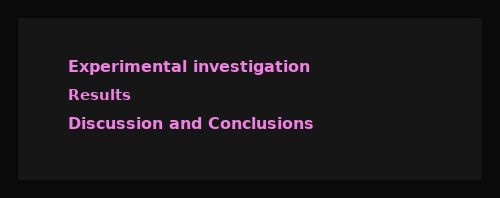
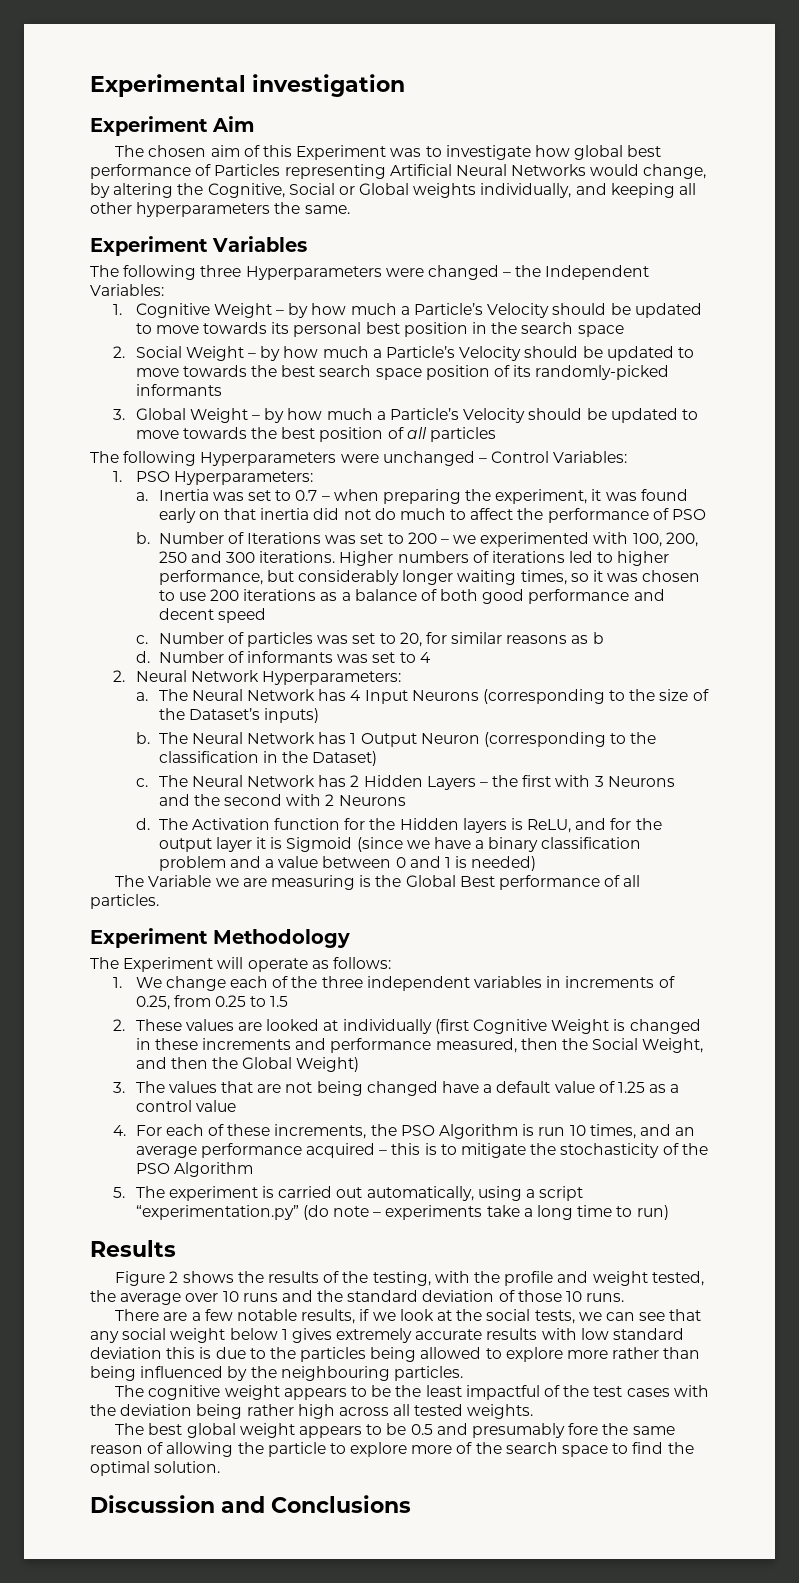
[68,89,131,100] Results -> [90,116,254,136] [115,145,662,160] [90,164,707,179] [90,183,697,198] [90,202,350,217] [90,236,307,256] [90,265,650,280] [90,284,164,296] [112,303,702,318] [135,322,624,337] [112,346,694,361] [135,365,670,380] [135,384,222,396] [112,408,698,423] [135,427,497,442] [90,451,628,466] [112,471,313,485] [135,489,688,504] [158,508,706,523] [135,532,698,547] [158,551,670,566] [158,570,701,585] [158,589,665,604] [158,608,266,623] [135,632,604,647] [135,651,431,663] [112,670,402,685] [135,689,709,704] [158,708,319,723] [135,732,657,747] [158,751,378,766] [135,775,675,790] [158,794,406,806] [135,818,662,833] [158,837,642,852] [158,856,537,871] [115,875,641,890] [90,894,159,909] [90,928,350,948] [90,957,391,972] [112,976,675,991] [135,995,289,1010] [112,1019,701,1034] [135,1038,704,1053] [135,1057,360,1072] [112,1081,680,1096] [135,1100,236,1112] [112,1124,696,1139] [135,1143,708,1158] [135,1162,253,1177] [112,1186,584,1201] [135,1205,669,1220] [90,1240,176,1257] [115,1271,704,1286] [90,1290,625,1305] [115,1309,702,1324] [90,1328,685,1343] [90,1347,701,1362] [90,1366,463,1381] [115,1385,709,1400] [90,1404,534,1419] [115,1423,675,1438] [90,1442,694,1457] [90,1461,221,1476] Experiment Aim // The chosen aim of this Experiment was to investigate how global best performance of Particles representing Artificial Neural Networks would change, by altering the Cognitive, Social or Global weights individually, and keeping all other hyperparameters the same. // Experiment Variables // The following three Hyperparameters were changed – the Independent Variables: // 1. Cognitive Weight – by how much a Particle’s Velocity should be updated to move towards its personal best position in the search space // 2. Social Weight – by how much a Particle’s Velocity should be updated to move towards the best search space position of its randomly-picked informants // 3. Global Weight – by how much a Particle’s Velocity should be updated to move towards the best position of all particles // The following Hyperparameters were unchanged – Control Variables: // 1. PSO Hyperparameters: // a. Inertia was set to 0.7 – when preparing the experiment, it was found early on that inertia did not do much to affect the performance of PSO // b. Number of Iterations was set to 200 – we experimented with 100, 200, 250 and 300 iterations. Higher numbers of iterations led to higher performance, but considerably longer waiting times, so it was chosen to use 200 iterations as a balance of both good performance and decent speed // c. Number of particles was set to 20, for similar reasons as b // d. Number of informants was set to 4 // 2. Neural Network Hyperparameters: // a. The Neural Network has 4 Input Neurons (corresponding to the size of the Dataset’s inputs) // b. The Neural Network has 1 Output Neuron (corresponding to the classification in the Dataset) // c. The Neural Network has 2 Hidden Layers – the first with 3 Neurons and the second with 2 Neurons // d. The Activation function for the Hidden layers is ReLU, and for the output layer it is Sigmoid (since we have a binary classification problem and a value between 0 and 1 is needed) // The Variable we are measuring is the Global Best performance of all particles. // Experiment Methodology // The Experiment will operate as follows: // 1. We change each of the three independent variables in increments of 0.25, from 0.25 to 1.5 // 2. These values are looked at individually (first Cognitive Weight is changed in these increments and performance measured, then the Social Weight, and then the Global Weight) // 3. The values that are not being changed have a default value of 1.25 as a control value // 4. For each of these increments, the PSO Algorithm is run 10 times, and an average performance acquired – this is to mitigate the stochasticity of the PSO Algorithm // 5. The experiment is carried out automatically, using a script “experimentation.py” (do note – experiments take a long time to run) // Results // Figure 2 shows the results of the testing, with the profile and weight tested, the average over 10 runs and the standard deviation of those 10 runs. // There are a few notable results, if we look at the social tests, we can see that any social weight below 1 gives extremely accurate results with low standard deviation this is due to the particles being allowed to explore more rather than being influenced by the neighbouring particles. // The cognitive weight appears to be the least impactful of the test cases with the deviation being rather high across all tested weights. // The best global weight appears to be 0.5 and presumably fore the same reason of allowing the particle to explore more of the search space to find the optimal solution.

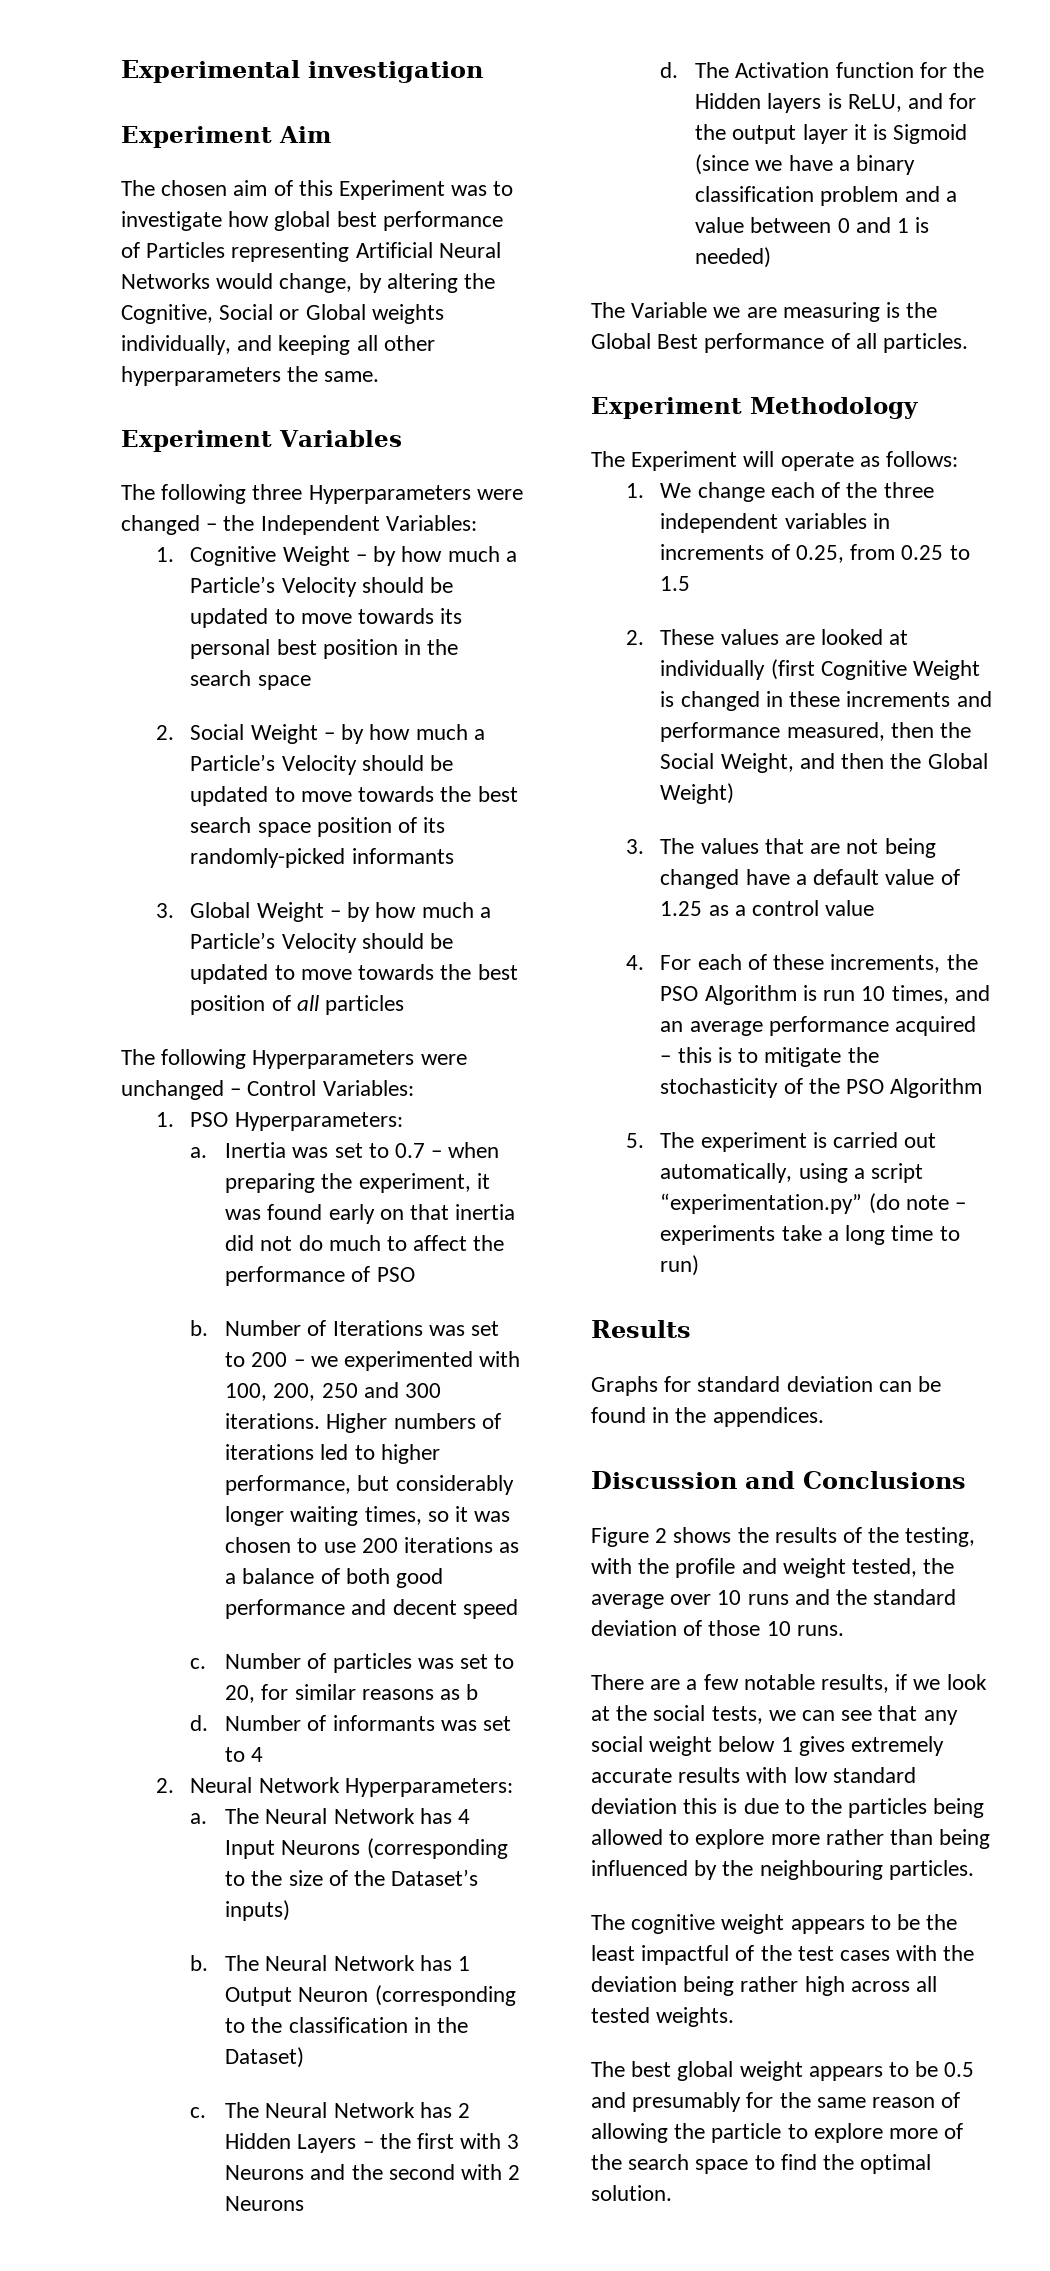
(176, 1248) none -> [591,1376,942,1396] [591,1407,824,1427] [591,1471,966,1489] // Graphs for standard deviation can be found in the appendices. // Discussion and Conclusions
[568,1423,599,1435] fore -> [746,2092,774,2108] for
[90,1495,411,1513] // Discussion and Conclusions -> (672, 2193) none

